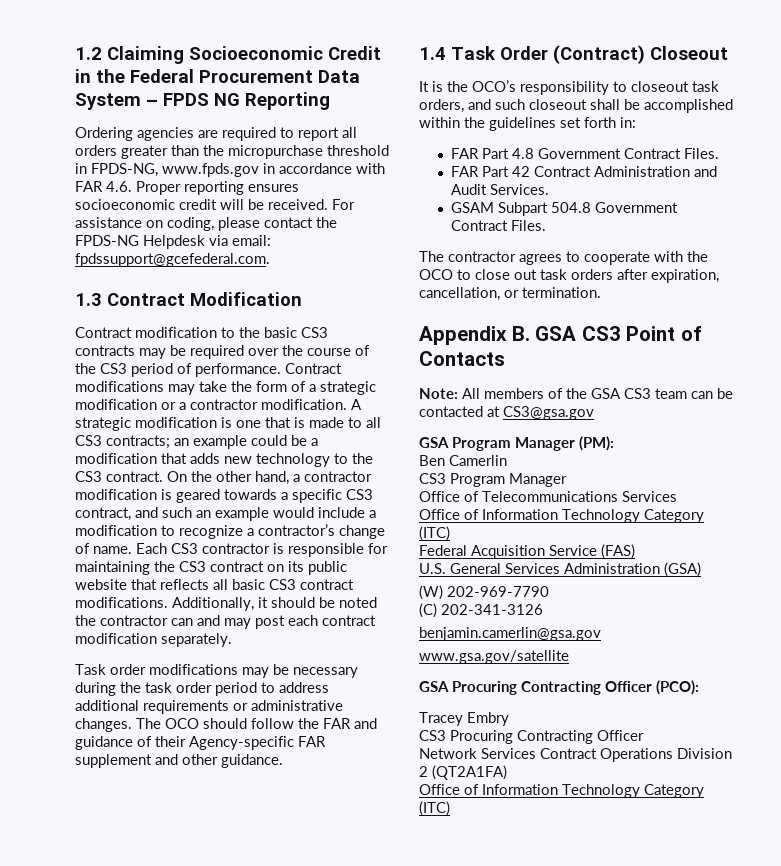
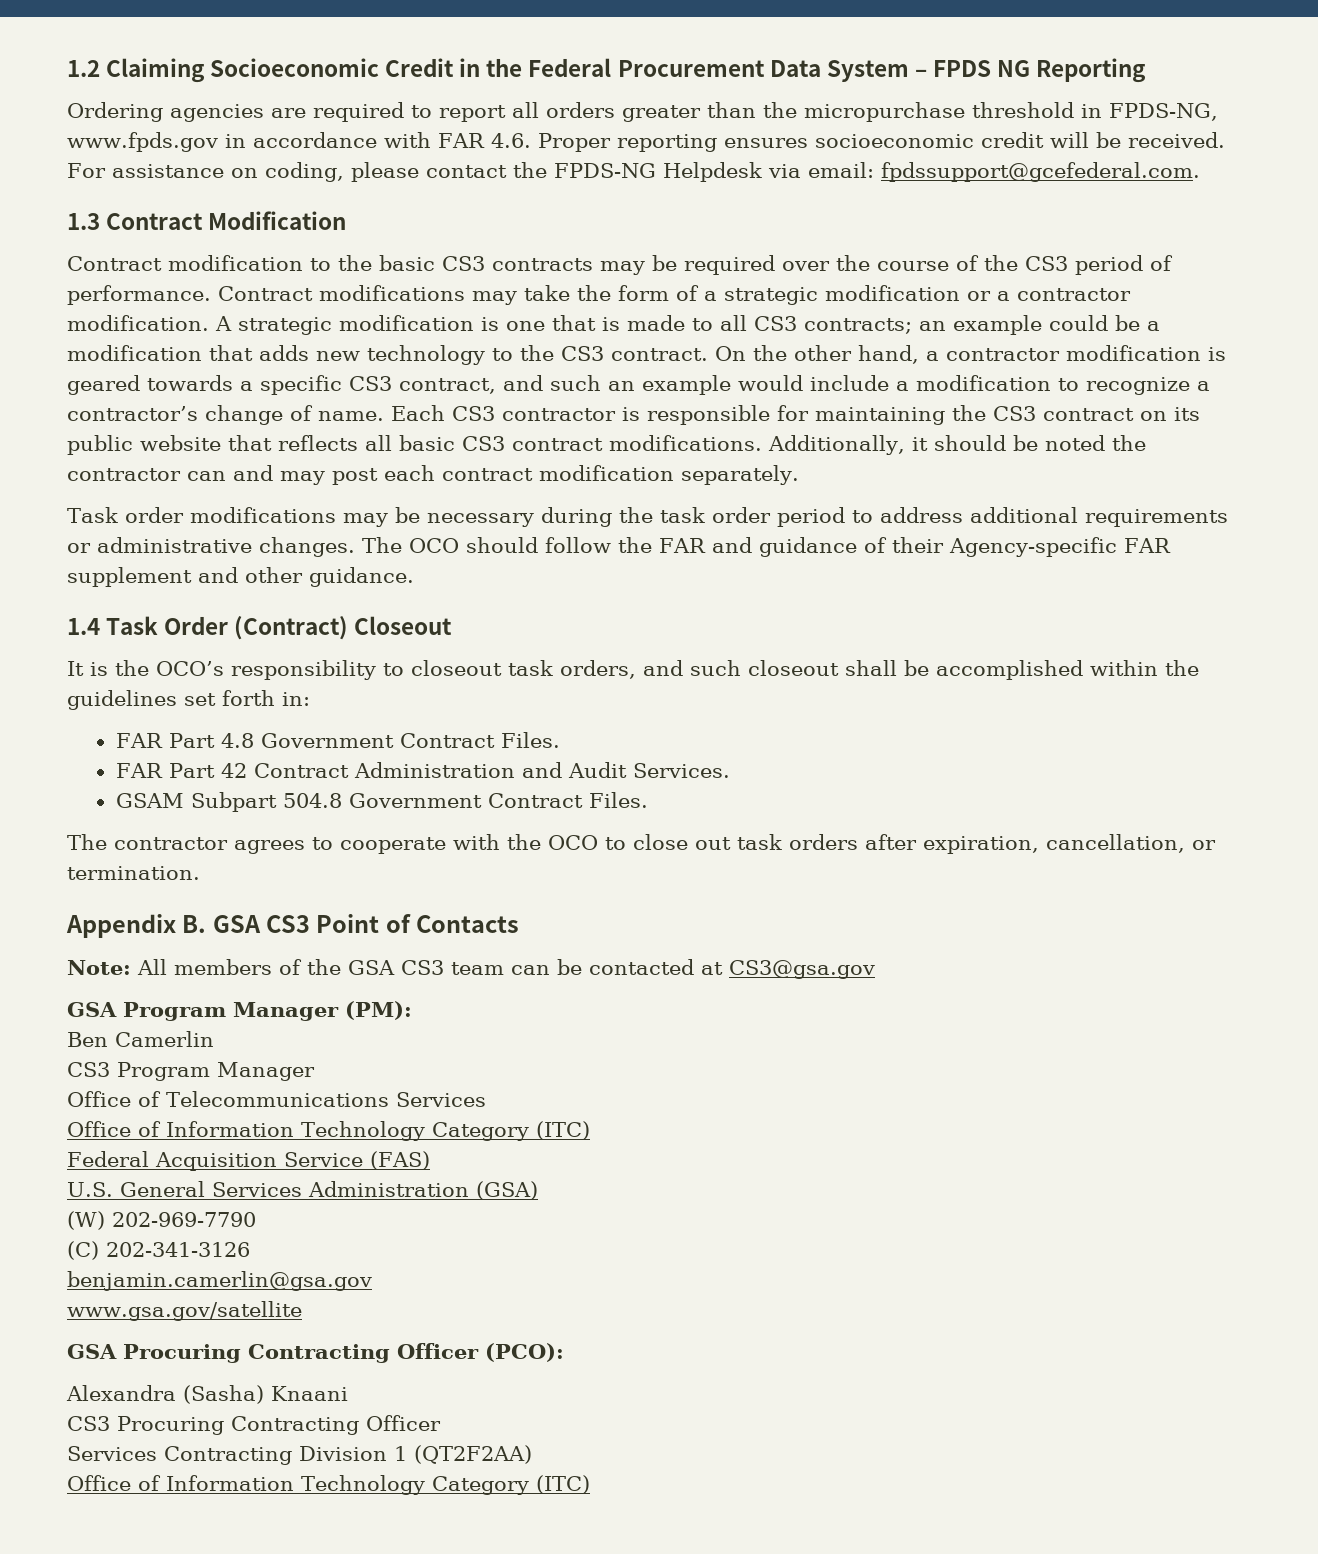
[419,712,509,726] Tracey Embry -> [66,1385,348,1404] Alexandra (Sasha) Knaani
[419,748,732,762] [419,765,507,780] Network Services Contract Operations Division 2 (QT2A1FA) -> [67,1445,532,1465] Services Contracting Division 1 (QT2F2AA)

